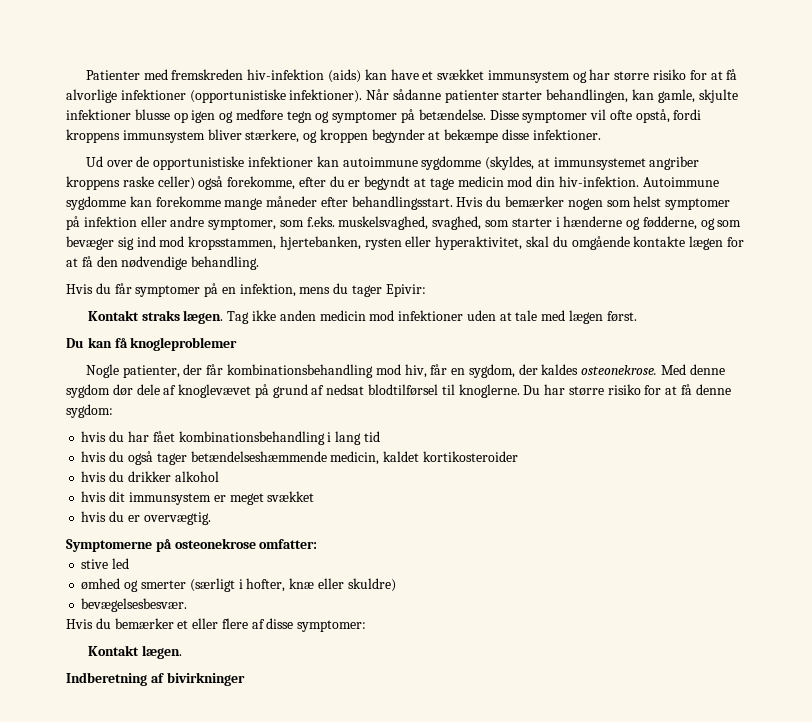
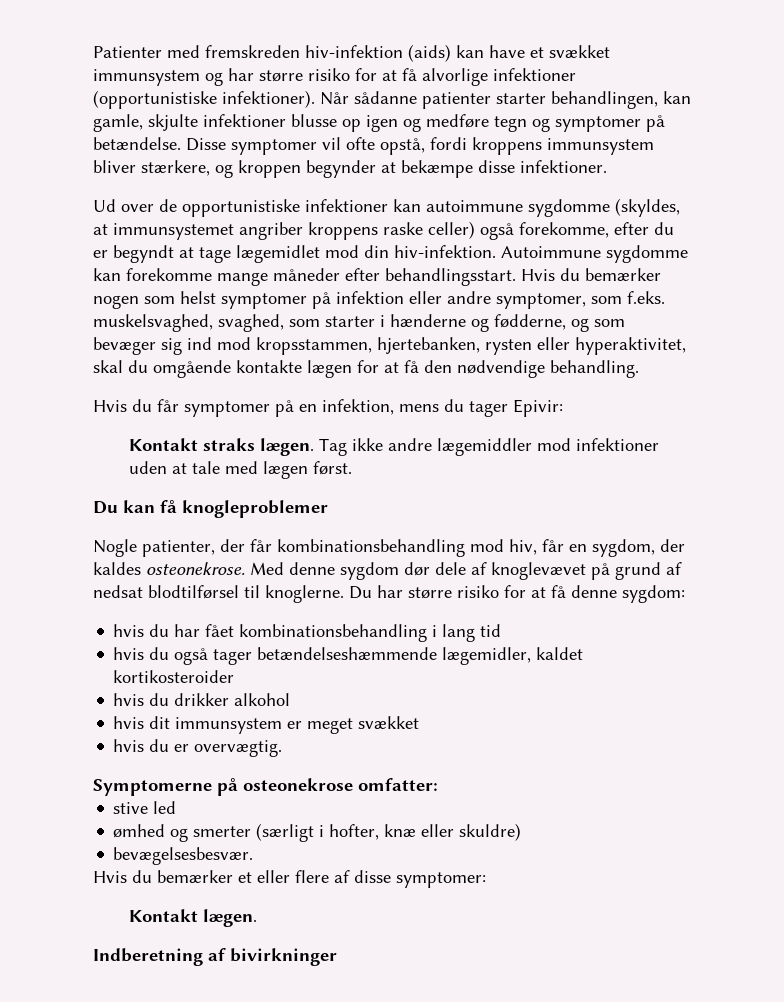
[457,176,504,187] medicin -> [236,245,320,263] lægemidlet
[279,310,366,321] anden medicin -> [388,438,533,456] andre lægemiddler
[330,451,380,465] medicin, -> [442,647,532,665] lægemidler,

